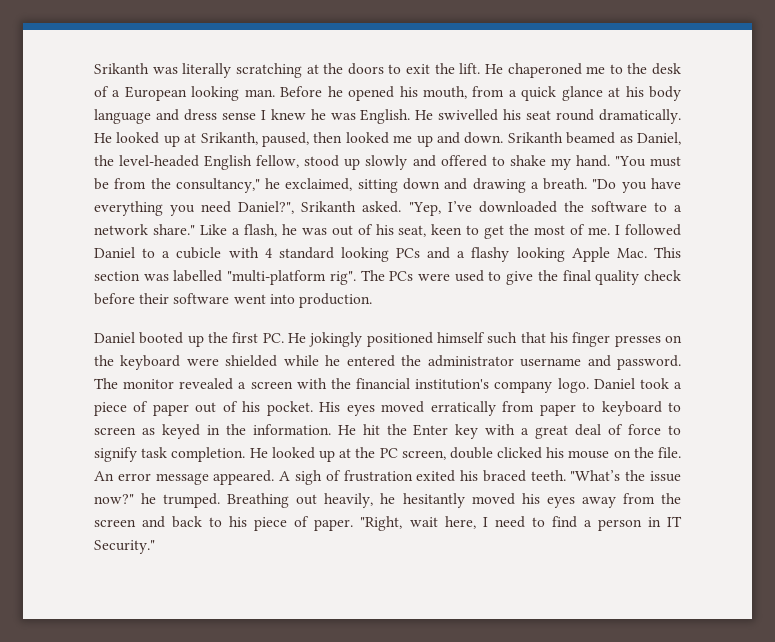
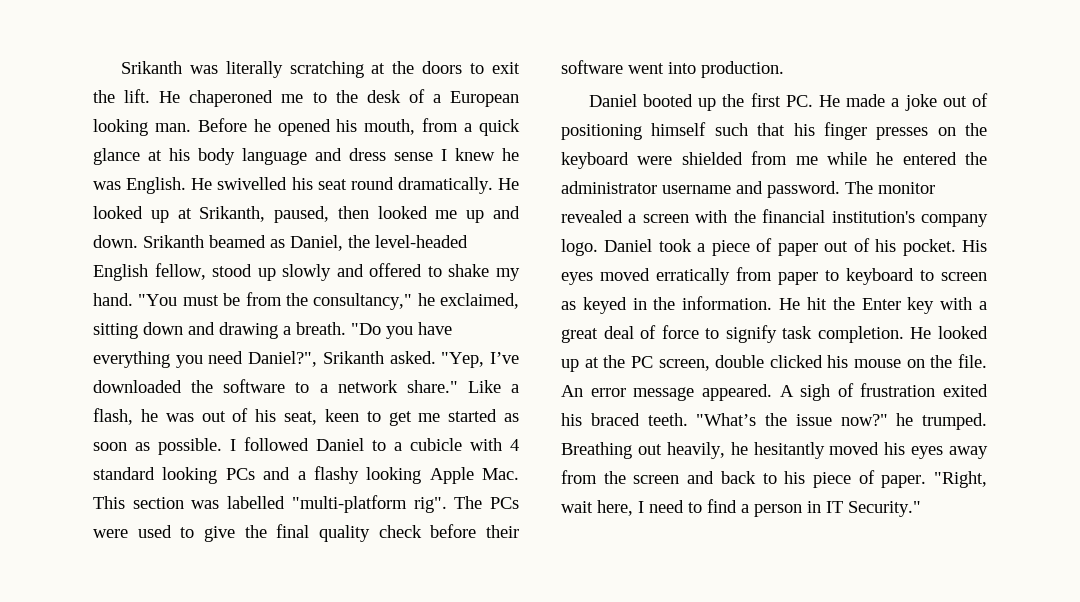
[509,224,611,235] the most of me. -> [418,409,519,422] [93,438,222,455] me started as soon as possible.
[309,332,433,347] jokingly positioned -> [846,93,988,111] [561,124,642,140] made a joke out of positioning
(278, 361) none -> [751,151,818,165] from me

